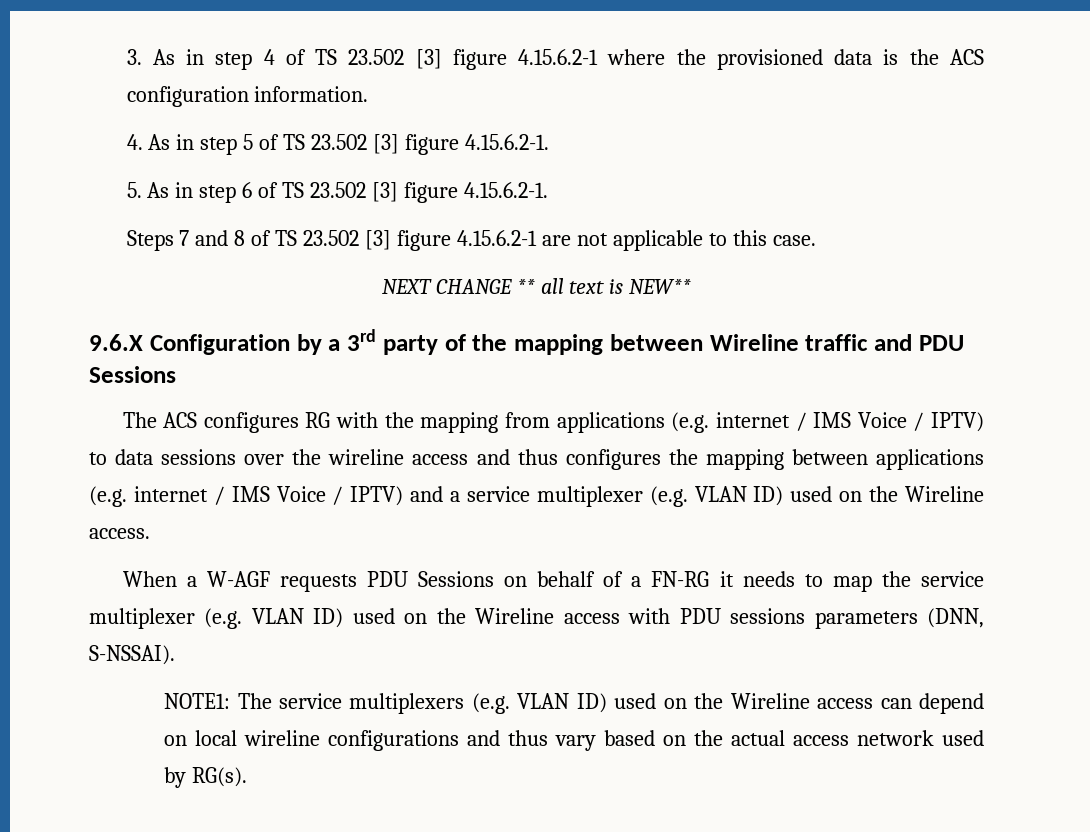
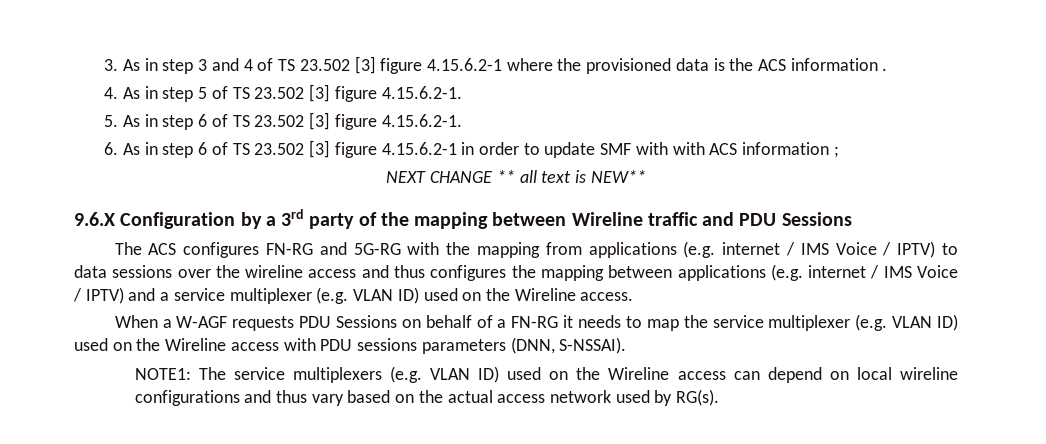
(253, 61) none -> [198,58,239,71] 3 and
[126,86,369,107] configuration information. -> [790,58,888,71] information .
[126,230,816,251] Steps 7 and 8 of TS 23.502 [3] figure 4.15.6.2-1 are not applicable to this case. -> [104,140,839,158] 6. As in step 6 of TS 23.502 [3] figure 4.15.6.2-1 in order to update SMF with with ACS information ;
[305,412,331,428] RG -> [266,242,401,255] FN-RG and 5G-RG

